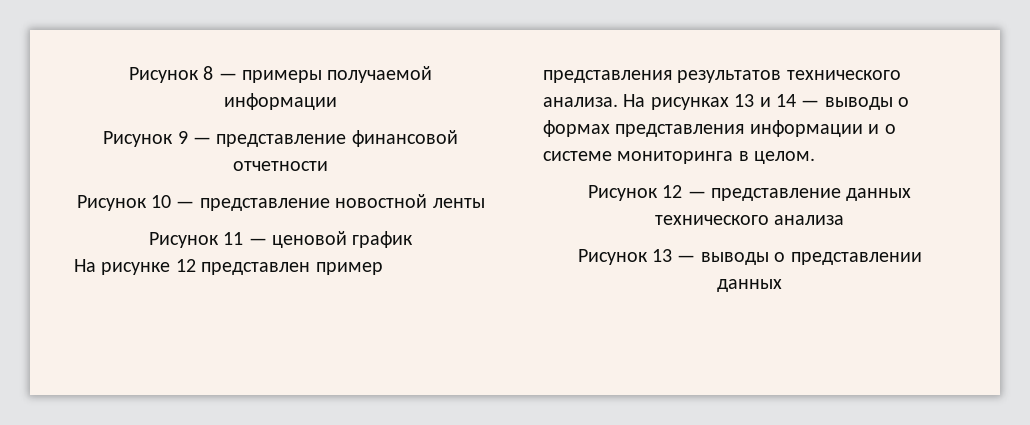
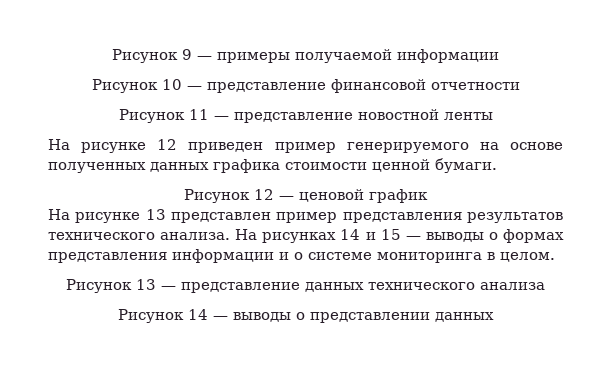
[128,66,214,83] Рисунок 8 -> [112,49,192,63] Рисунок 9
[177,131,188,144] 9 -> [161,79,182,90] 10
[150,195,171,208] 10 -> [188,109,209,120] 11
[148,232,244,248] // Рисунок 11 -> [48,139,563,153] [48,158,497,173] [184,189,274,203] // На рисунке 12 приведен пример генерируемого на основе полученных данных графика стоимости ценной бумаги. // Рисунок 12
[175,259,196,272] 12 -> [145,209,166,220] 13
[734,94,796,107] 13 и 14 -> [340,229,401,240] 14 и 15
[662,185,683,198] 12 -> [136,279,156,290] 13
[651,249,672,262] 13 -> [188,309,208,320] 14

